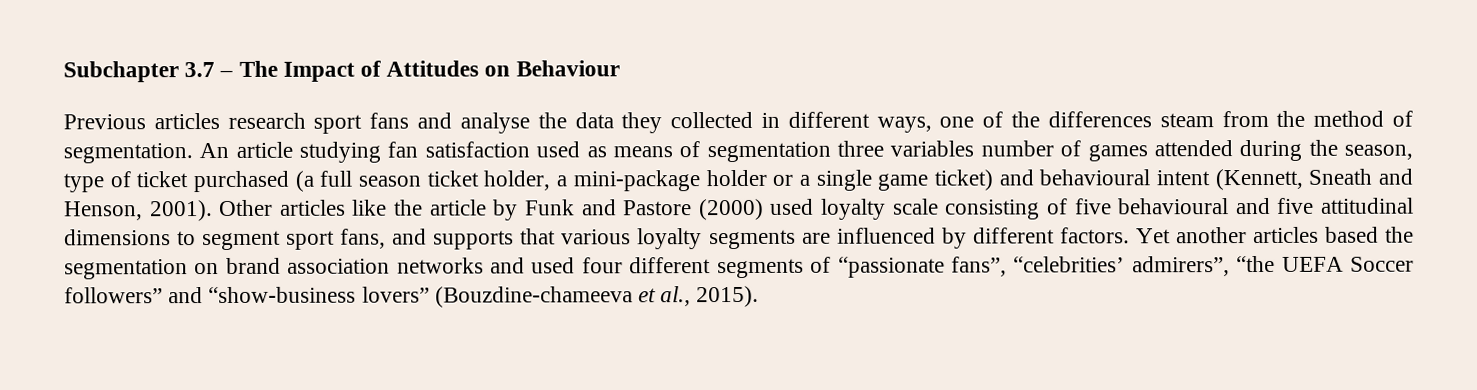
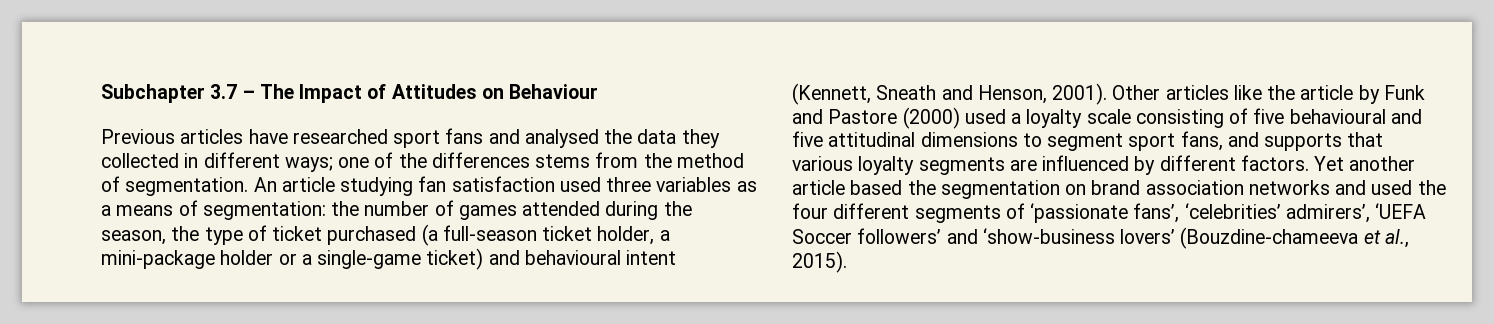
[227,112,306,129] research -> [248,129,388,144] have researched
[459,112,530,134] analyse -> [524,129,599,148] analysed
[876,116,932,133] ways, -> [284,157,333,172] ways;
[1159,113,1214,128] steam -> [535,154,591,168] stems
[586,140,975,163] as means of segmentation three variables -> [606,177,757,192] [101,200,360,220] three variables as a means of segmentation: the
(1414, 152) none -> [171,226,200,241] the
[319,170,422,187] full season -> [442,225,537,241] full-season
[815,169,929,191] single game -> [317,250,422,269] single-game
(815, 206) none -> [1011,113,1022,124] a
[1252,226,1319,244] articles -> [792,180,845,195] article
(576, 265) none -> [1417,180,1446,195] the
[837,255,1414,278] [64,286,430,304] “passionate fans”, “celebrities’ admirers”, “the UEFA Soccer followers” and “show-business lovers” -> [1030,203,1427,223] [792,228,1176,244] ‘passionate fans’, ‘celebrities’ admirers’, ‘UEFA Soccer followers’ and ‘show-business lovers’

